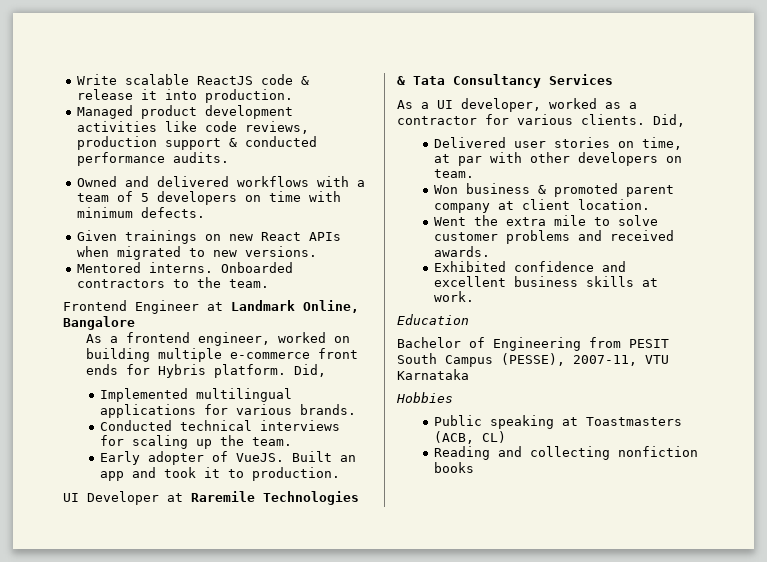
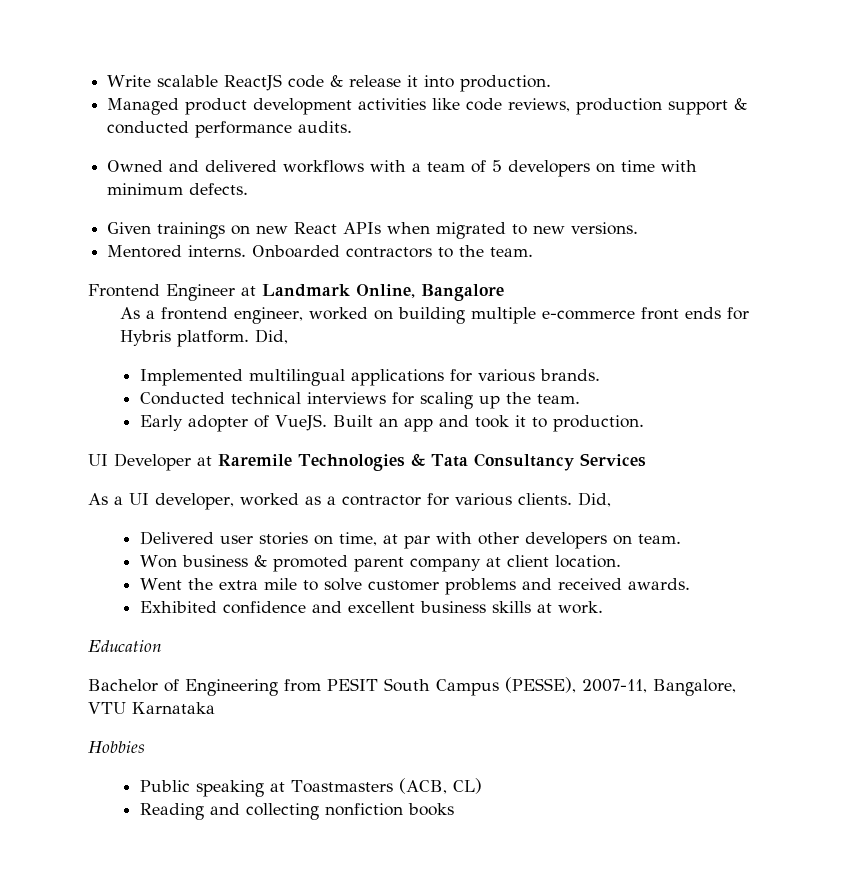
(637, 360) none -> [653,679,736,696] Bangalore,

